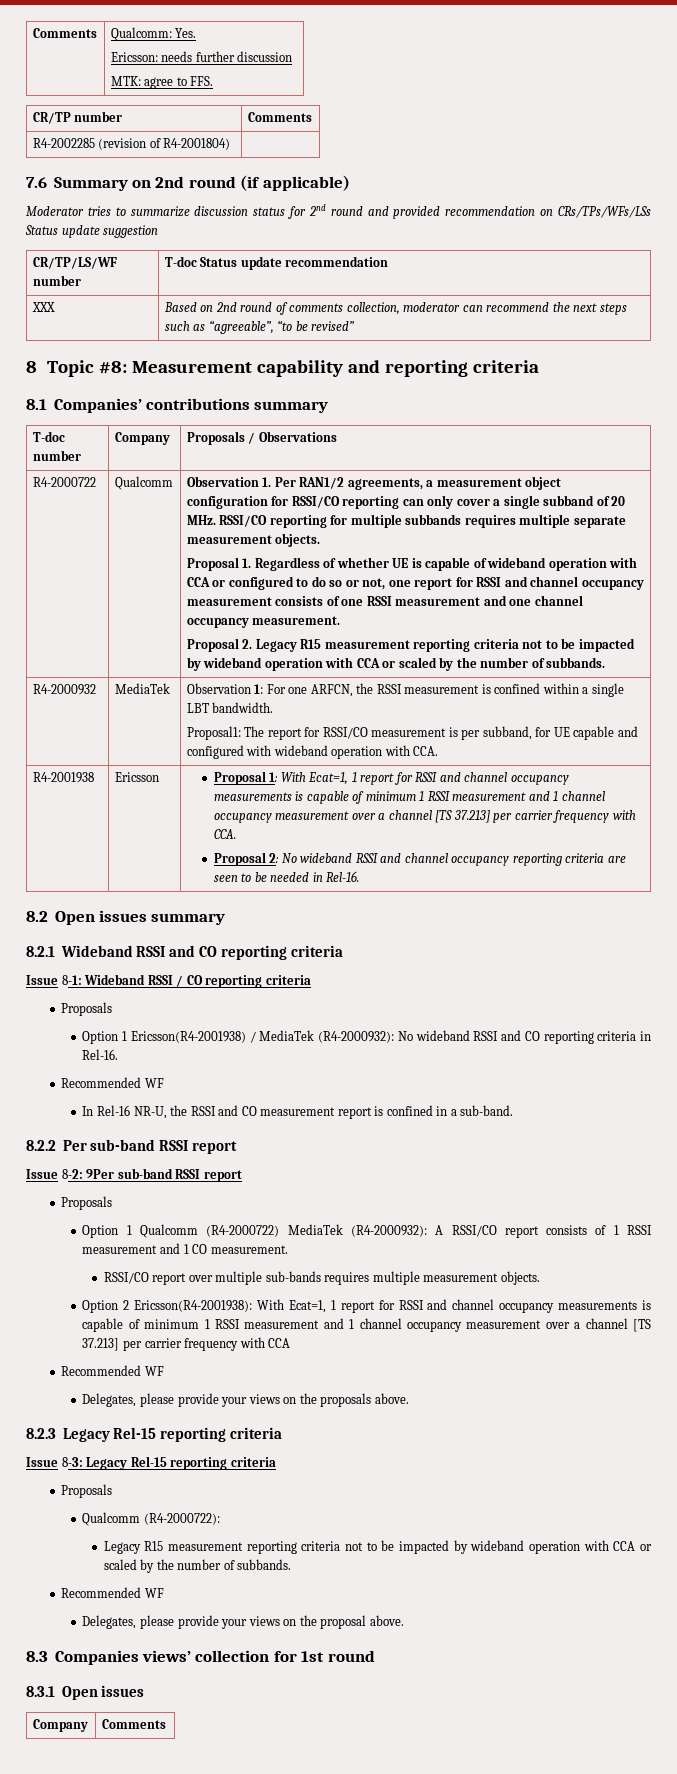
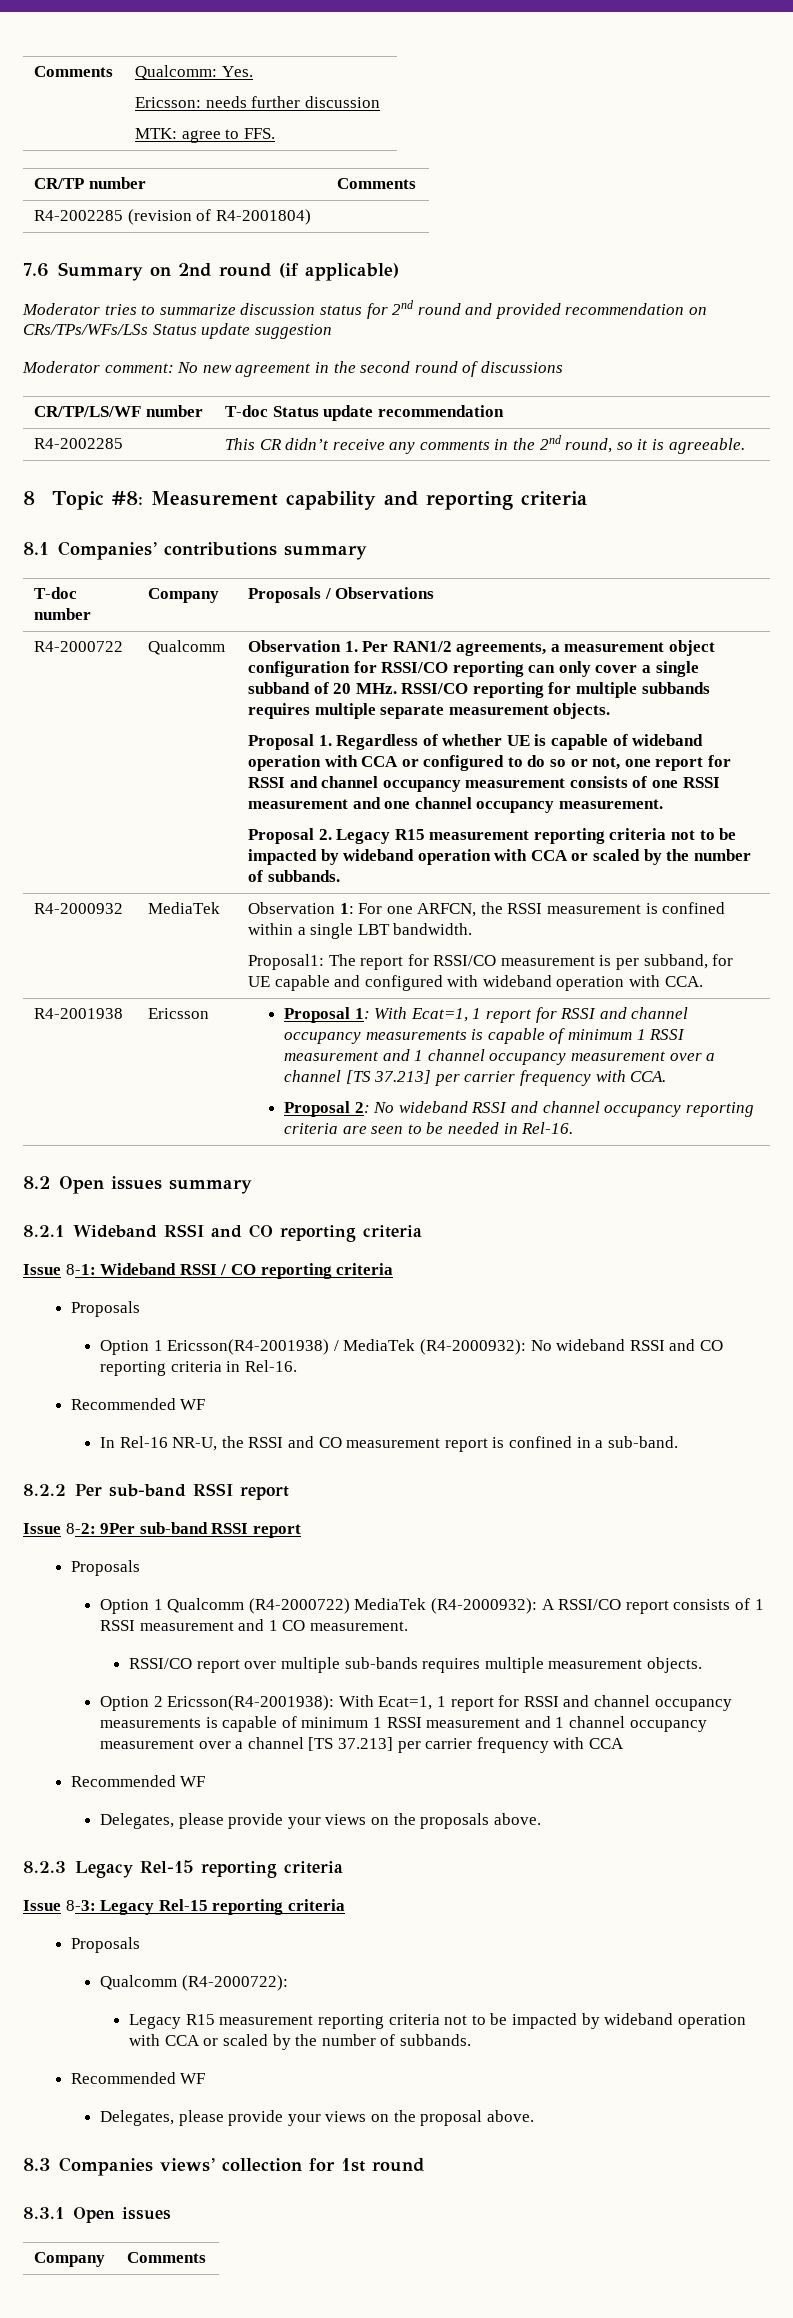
(159, 231) none -> [22,361,563,377] // Moderator comment: No new agreement in the second round of discussions
[31,302,55,312] [163,302,627,315] [164,320,355,334] XXX | Based on 2nd round of comments collection, moderator can recommend the next steps such as “agreeable”, “to be revised” -> [33,438,123,449] [224,435,745,454] R4-2002285 | This CR didn’t receive any comments in the 2nd round, so it is agreeable.

